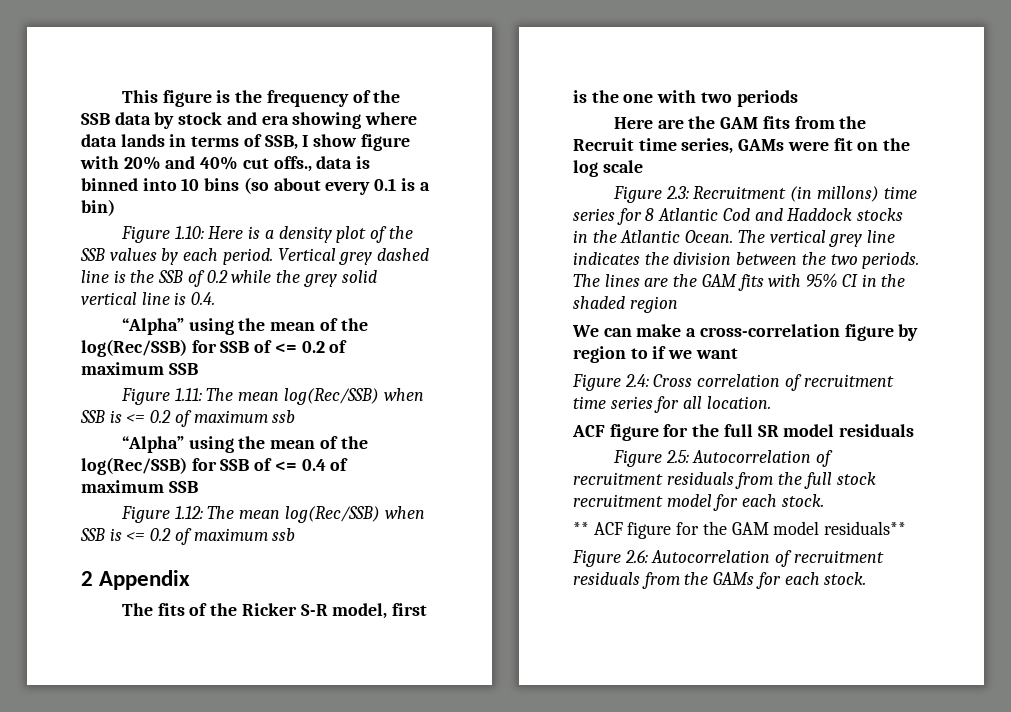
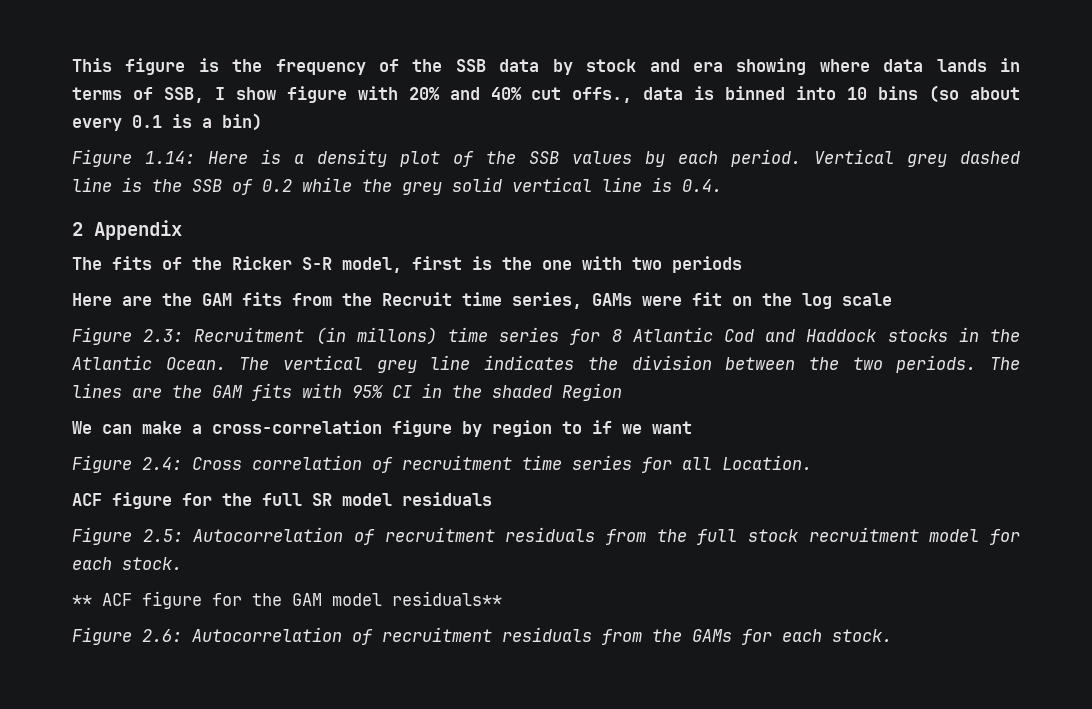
[174,226,204,239] 1.10: -> [145,151,195,164] 1.14:
[122,318,368,335] [81,339,348,357] [81,362,198,375] [121,388,424,405] [80,410,296,427] [122,436,368,453] [81,457,349,475] [81,480,198,493] [121,506,425,523] [80,528,296,545] // “Alpha” using the mean of the log(Rec/SSB) for SSB of <= 0.2 of maximum SSB // Figure 1.11: The mean log(Rec/SSB) when SSB is <= 0.2 of maximum ssb // “Alpha” using the mean of the log(Rec/SSB) for SSB of <= 0.4 of maximum SSB // Figure 1.12: The mean log(Rec/SSB) when SSB is <= 0.2 of maximum ssb -> (722, 185) none
[629,296,678,313] region -> [562,383,622,401] Region
[706,396,771,409] location. -> [722,455,812,470] Location.

